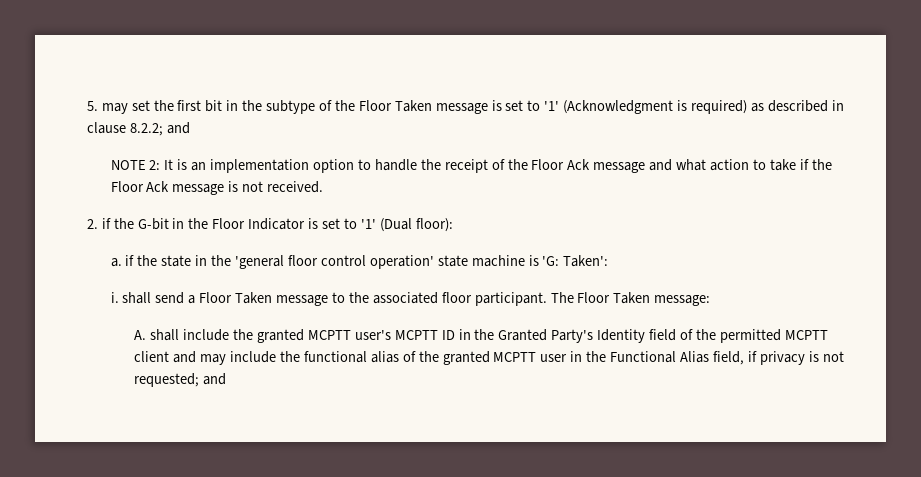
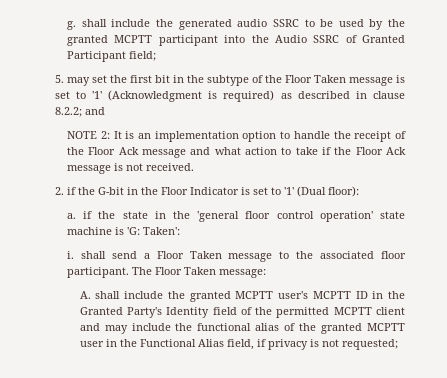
(86, 106) none -> [67,19,405,30] [67,35,406,46] [67,51,157,62] g. shall include the generated audio SSRC to be used by the granted MCPTT participant into the Audio SSRC of Granted Participant field; //
[203,373,227,385] and -> (398, 344) none

